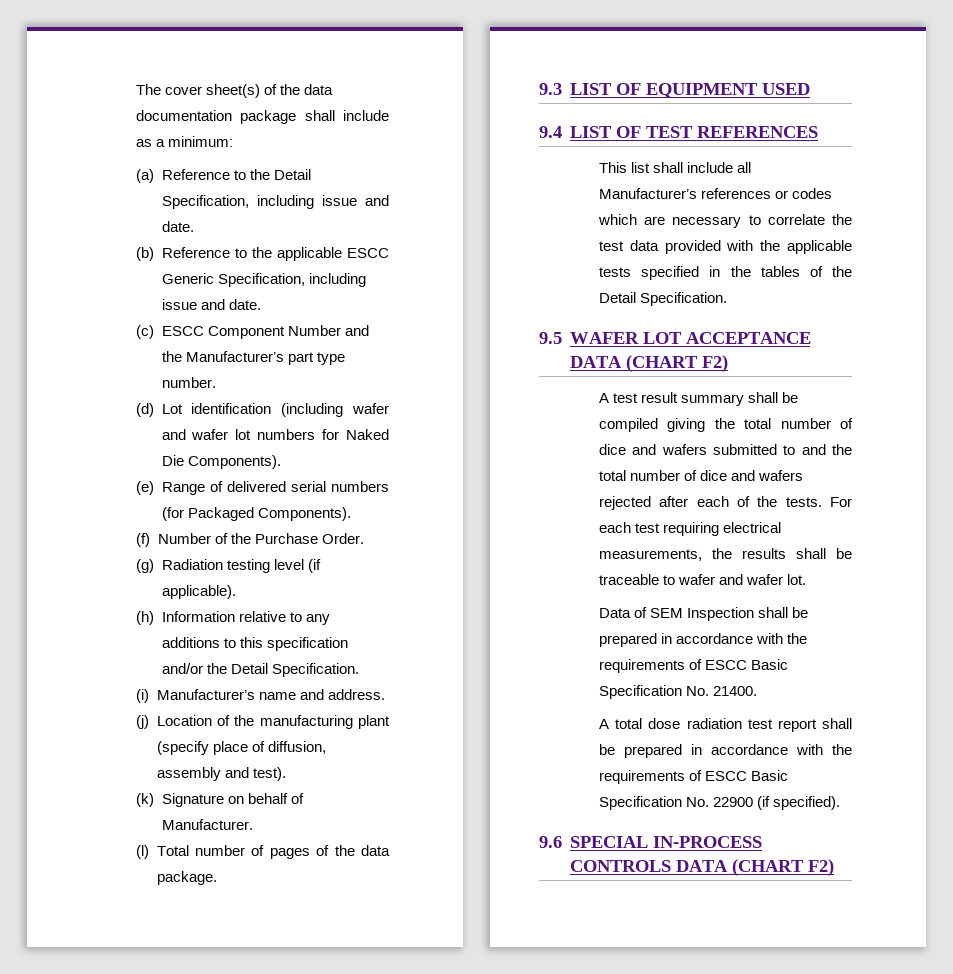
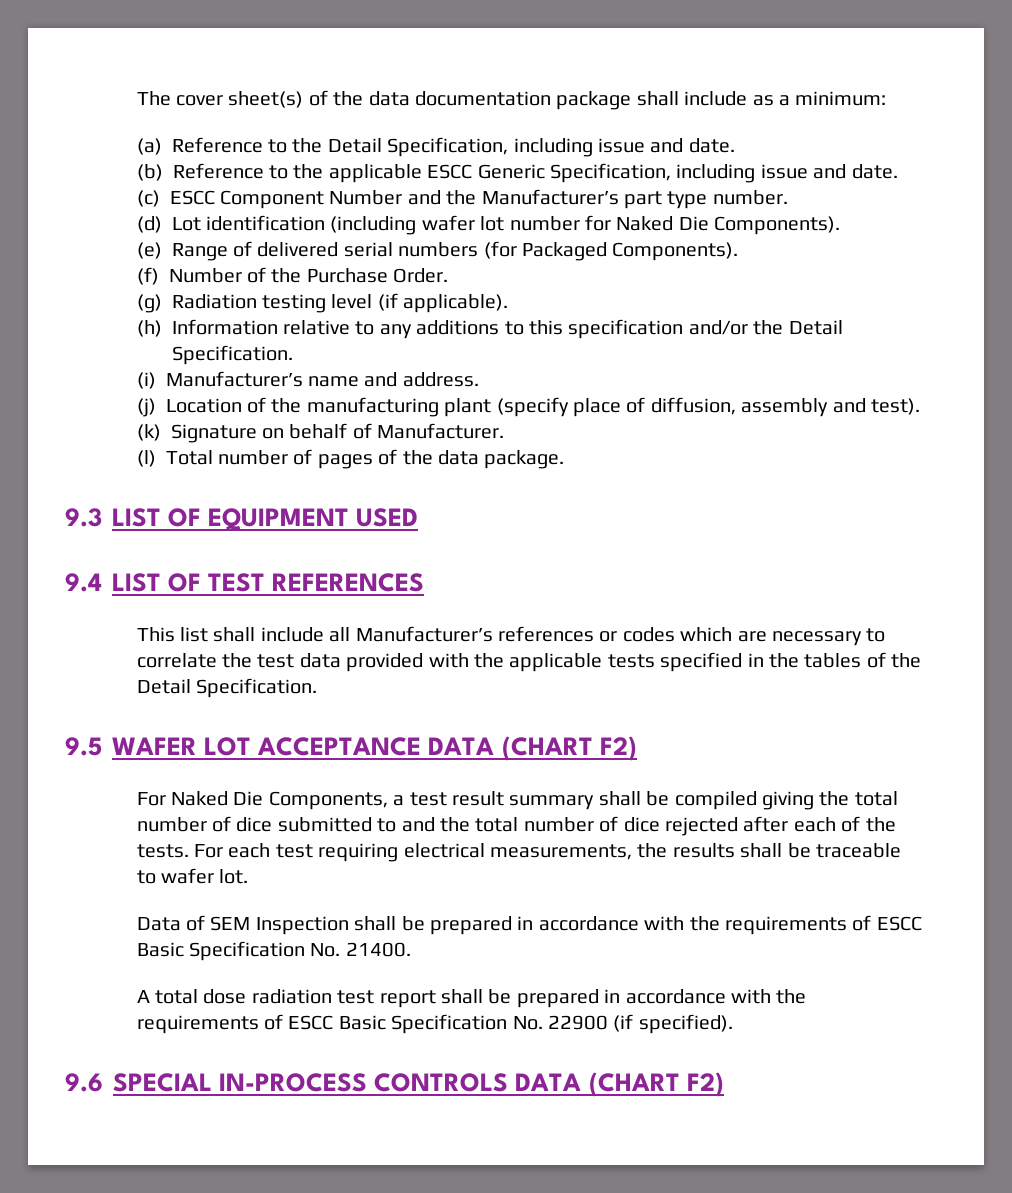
[161,429,316,440] and wafer lot numbers -> [480,216,580,231] lot number
[598,393,609,403] A -> [136,791,405,810] For Naked Die Components, a
[632,444,707,455] and wafers -> (273, 824) none
[731,470,804,481] and wafers -> (660, 824) none
[719,574,784,585] and wafer -> (215, 876) none

